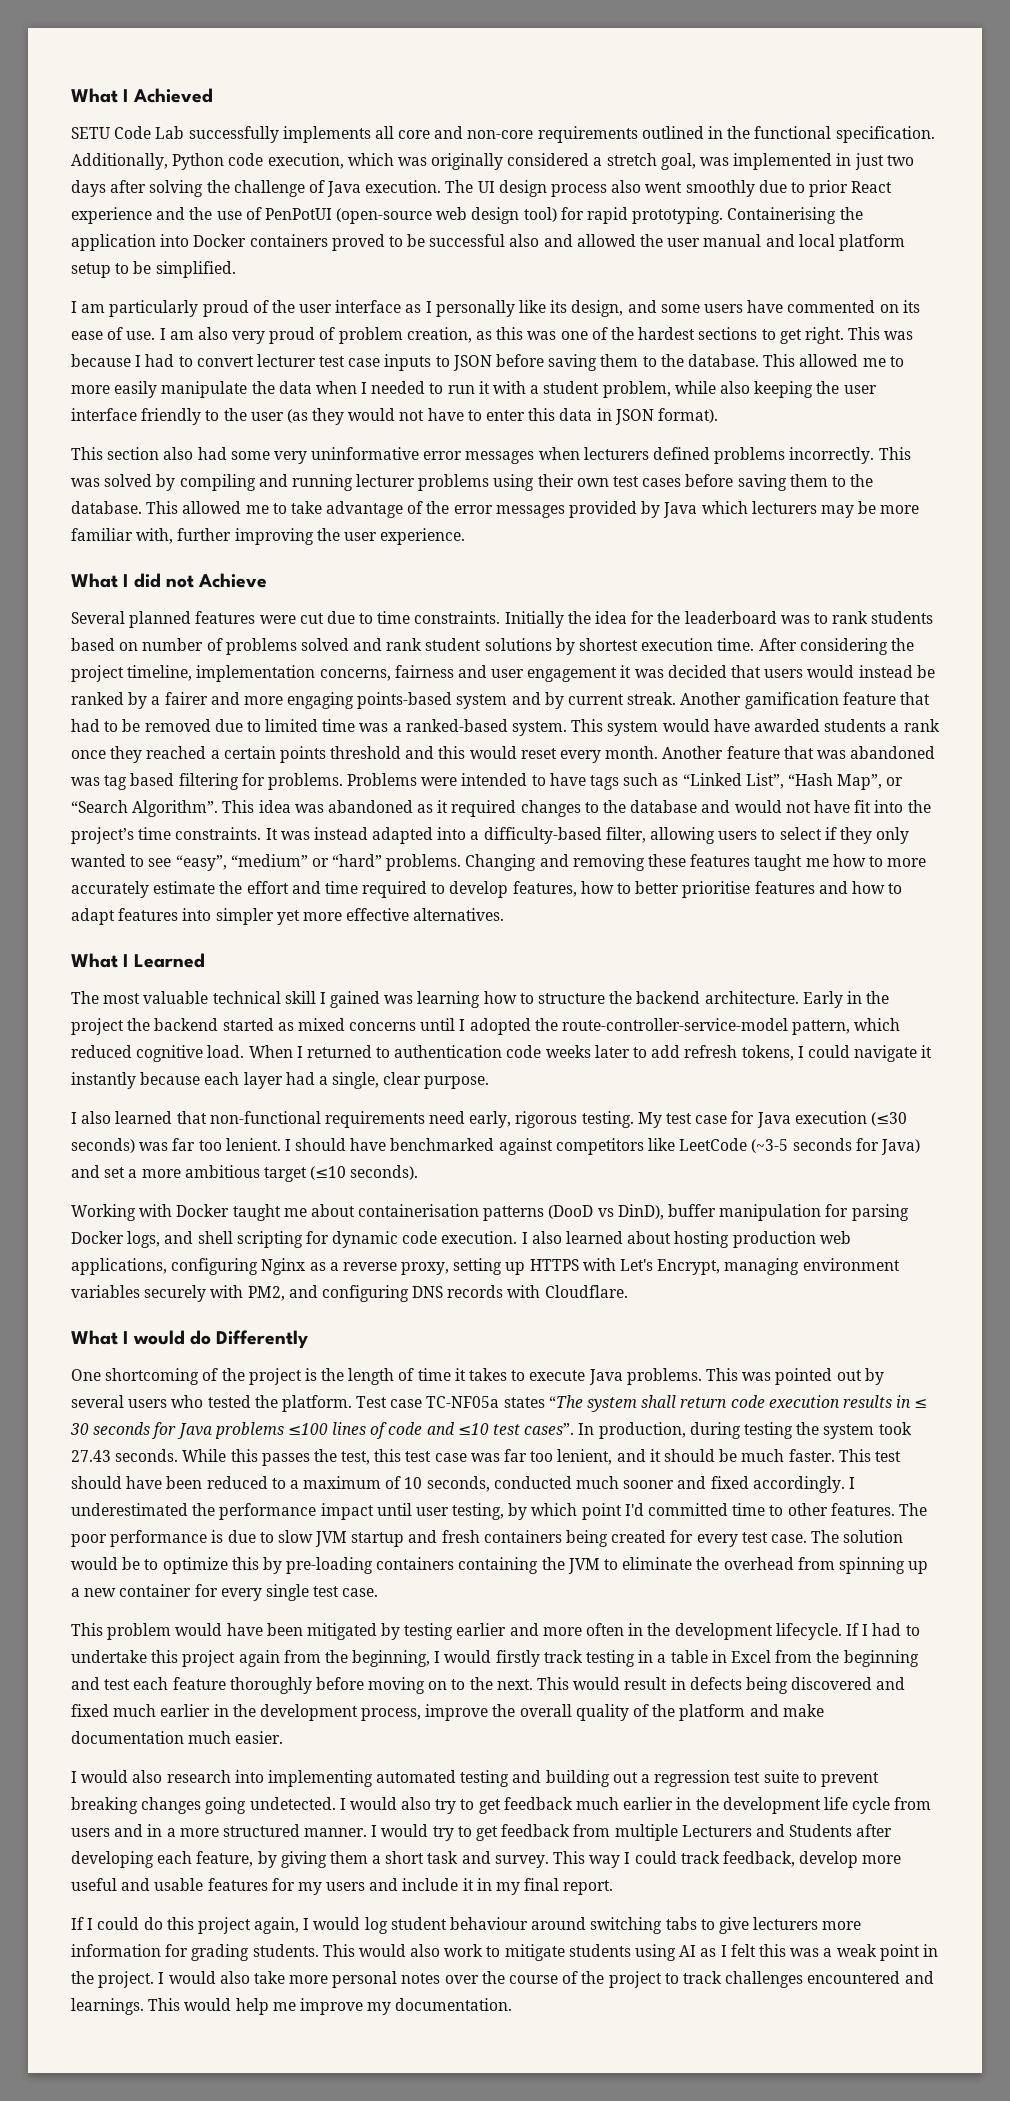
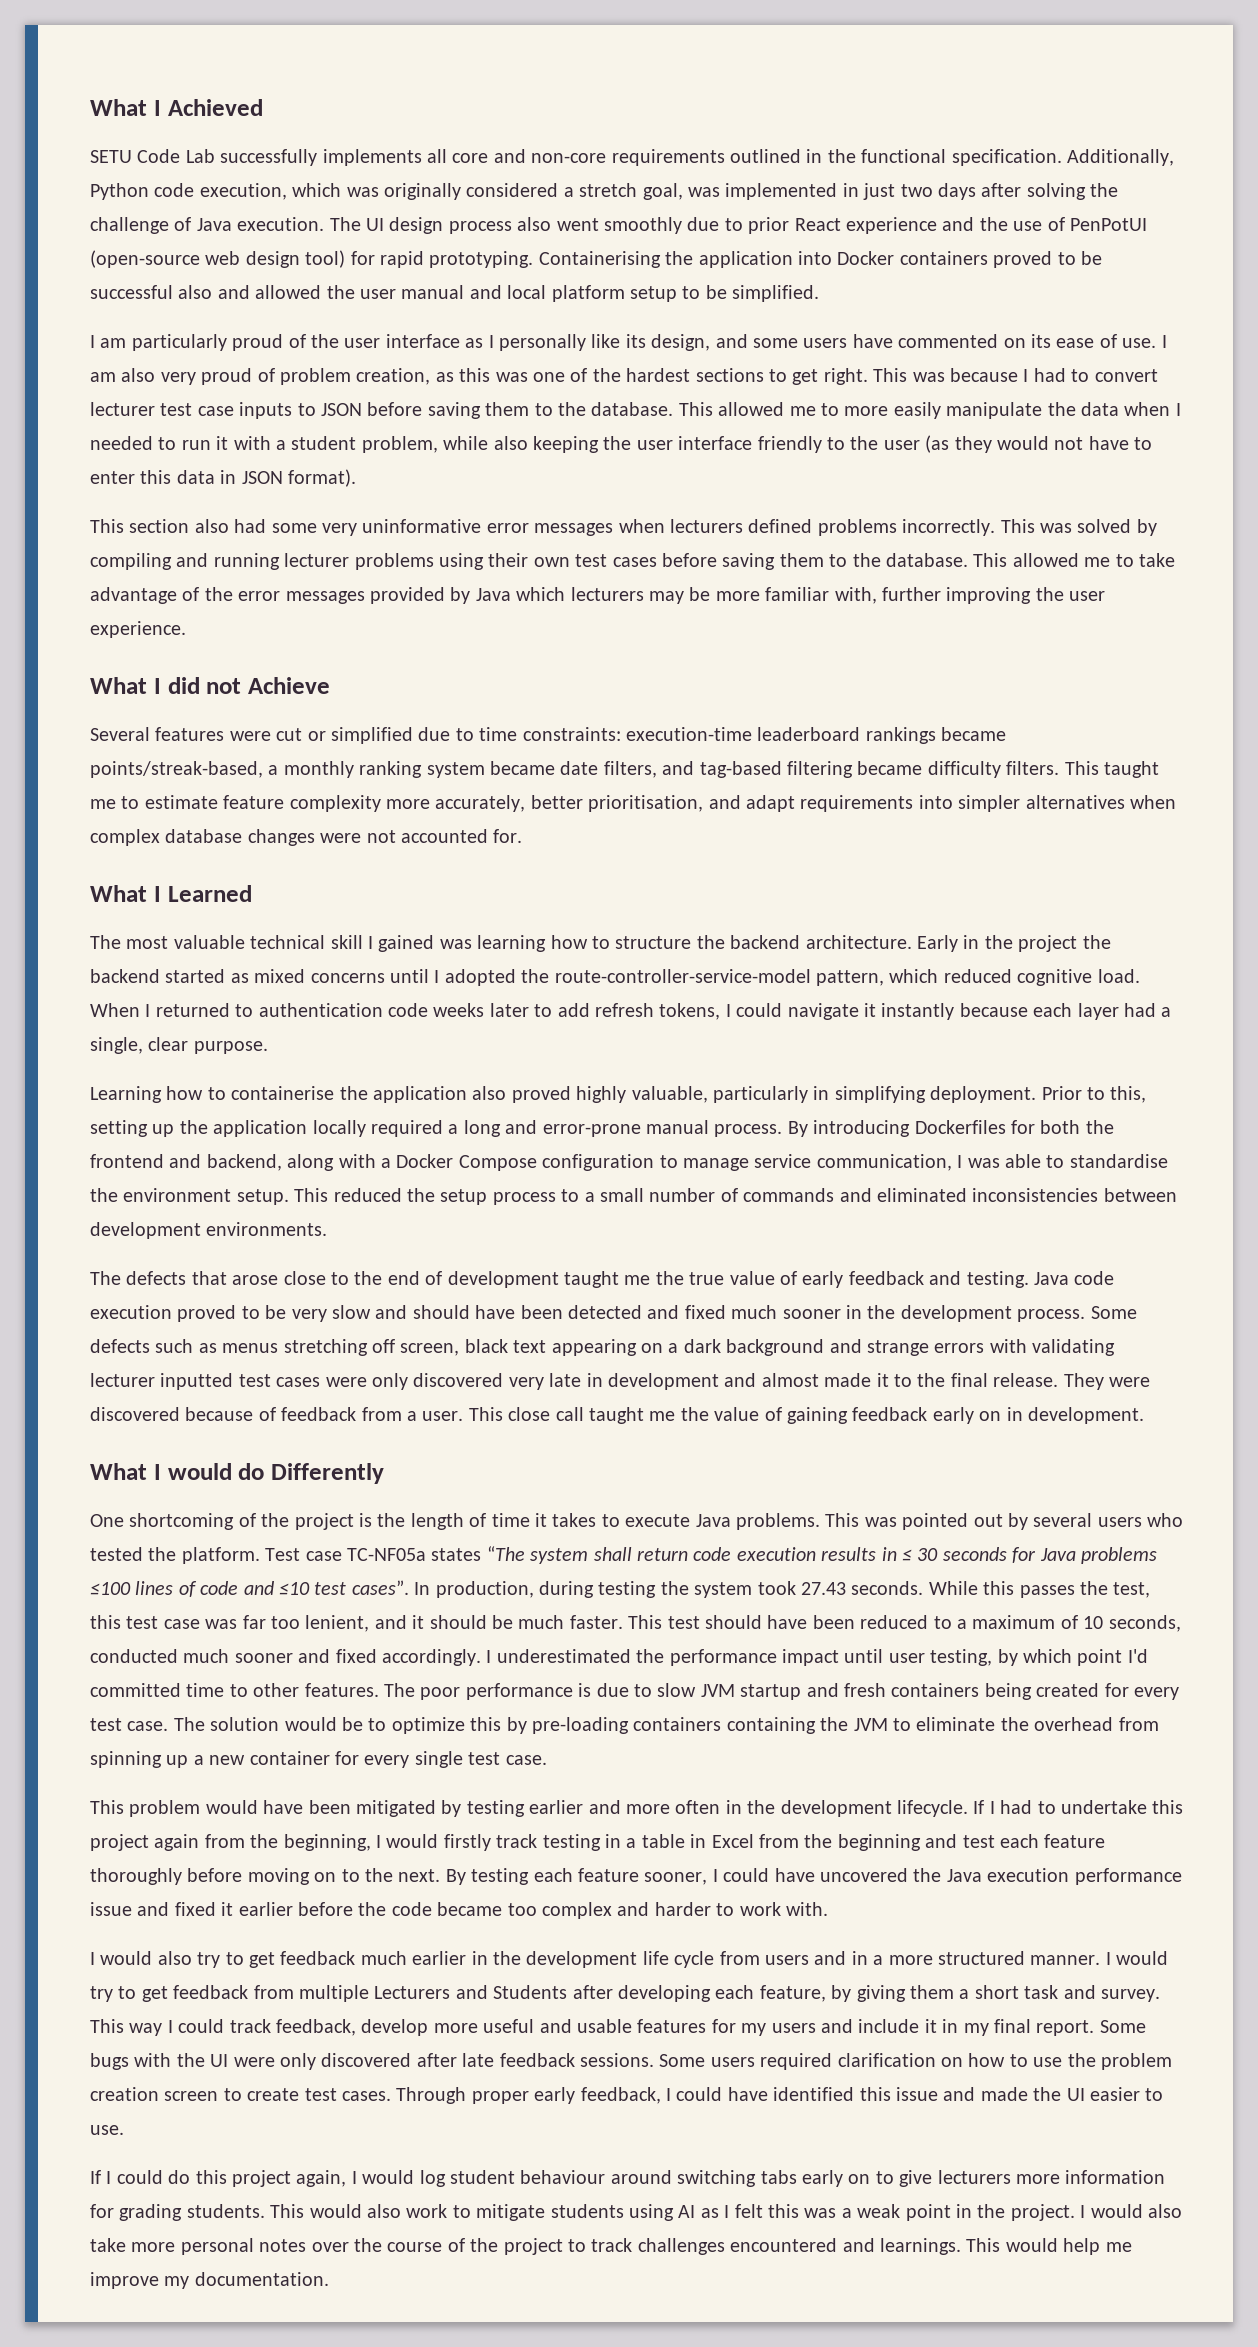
[129,611,192,628] planned -> (150, 734) none
(324, 618) none -> [307,727,413,744] or simplified
[414,611,934,628] [71,638,914,655] [71,665,935,682] [71,692,930,709] [71,719,940,736] [71,746,936,763] [71,773,904,790] [71,800,931,817] [71,827,910,844] [71,854,927,871] [71,881,903,898] [71,908,505,925] constraints. Initially the idea for the leaderboard was to rank students based on number of problems solved and rank student solutions by shortest execution time. After considering the project timeline, implementation concerns, fairness and user engagement it was decided that users would instead be ranked by a fairer and more engaging points-based system and by current streak. Another gamification feature that had to be removed due to limited time was a ranked-based system. This system would have awarded students a rank once they reached a certain points threshold and this would reset every month. Another feature that was abandoned was tag based filtering for problems. Problems were intended to have tags such as “Linked List”, “Hash Map”, or “Search Algorithm”. This idea was abandoned as it required changes to the database and would not have fit into the project’s time constraints. It was instead adapted into a difficulty-based filter, allowing users to select if they only wanted to see “easy”, “medium” or “hard” problems. Changing and removing these features taught me how to more accurately estimate the effort and time required to develop features, how to better prioritise features and how to adapt features into simpler yet more effective alternatives. -> [522,727,1007,744] [90,761,1159,778] [90,795,1176,812] [90,829,523,846] constraints: execution-time leaderboard rankings became points/streak-based, a monthly ranking system became date filters, and tag-based filtering became difficulty filters. This taught me to estimate feature complexity more accurately, better prioritisation, and adapt requirements into simpler alternatives when complex database changes were not accounted for.
[71,1111,907,1128] [71,1138,920,1155] [71,1165,419,1182] [71,1204,909,1221] [71,1231,851,1248] [71,1258,900,1275] [71,1285,628,1302] I also learned that non-functional requirements need early, rigorous testing. My test case for Java execution (≤30 seconds) was far too lenient. I should have benchmarked against competitors like LeetCode (~3-5 seconds for Java) and set a more ambitious target (≤10 seconds). // Working with Docker taught me about containerisation patterns (DooD vs DinD), buffer manipulation for parsing Docker logs, and shell scripting for dynamic code execution. I also learned about hosting production web applications, configuring Nginx as a reverse proxy, setting up HTTPS with Let's Encrypt, managing environment variables securely with PM2, and configuring DNS records with Cloudflare. -> [90,1086,1147,1103] [90,1120,1114,1137] [90,1154,1168,1171] [90,1188,1177,1205] [90,1222,328,1239] [90,1271,1115,1288] [90,1305,1137,1322] [90,1339,1116,1356] [90,1373,1150,1390] [90,1407,1144,1424] Learning how to containerise the application also proved highly valuable, particularly in simplifying deployment. Prior to this, setting up the application locally required a long and error-prone manual process. By introducing Dockerfiles for both the frontend and backend, along with a Docker Compose configuration to manage service communication, I was able to standardise the environment setup. This reduced the setup process to a small number of commands and eliminated inconsistencies between development environments. // The defects that arose close to the end of development taught me the true value of early feedback and testing. Java code execution proved to be very slow and should have been detected and fixed much sooner in the development process. Some defects such as menus stretching off screen, black text appearing on a dark background and strange errors with validating lecturer inputted test cases were only discovered very late in development and almost made it to the final release. They were discovered because of feedback from a user. This close call taught me the value of gaining feedback early on in development.
[537,1677,906,1694] [71,1704,824,1721] [71,1731,284,1744] [71,1770,879,1787] [71,1797,336,1814] This would result in defects being discovered and fixed much earlier in the development process, improve the overall quality of the platform and make documentation much easier. // I would also research into implementing automated testing and building out a regression test suite to prevent breaking changes going undetected. -> [445,1868,1182,1885] [90,1902,828,1919] By testing each feature sooner, I could have uncovered the Java execution performance issue and fixed it earlier before the code became too complex and harder to work with. //
(614, 1887) none -> [1099,2020,1146,2033] [90,2053,1172,2070] [90,2087,1164,2104] [90,2125,124,2135] Some bugs with the UI were only discovered after late feedback sessions. Some users required clarification on how to use the problem creation screen to create test cases. Through proper early feedback, I could have identified this issue and made the UI easier to use.
(697, 1923) none -> [801,2170,871,2187] early on

